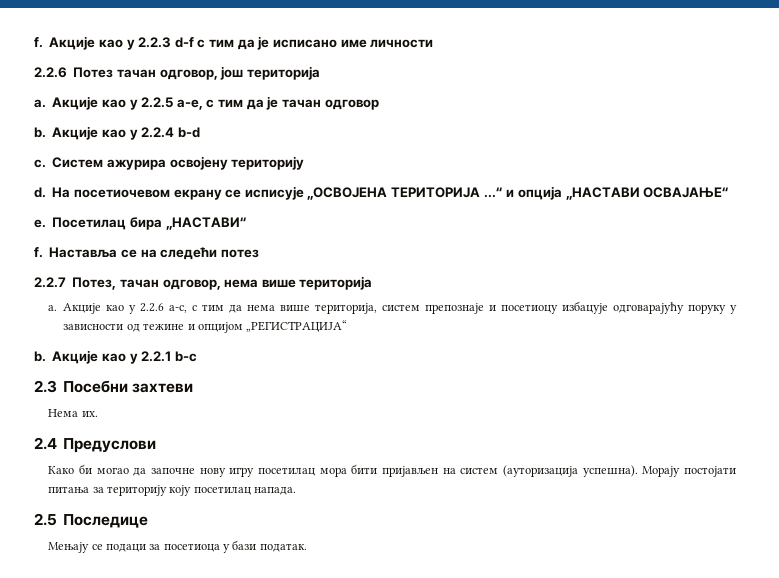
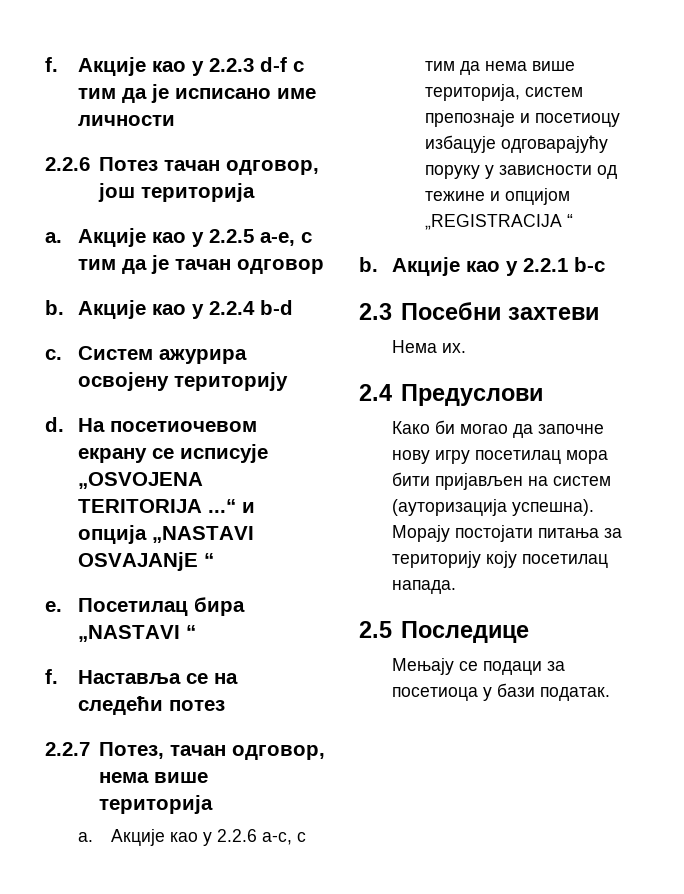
[307,187,481,200] „ОСВОЈЕНА ТЕРИТОРИЈА -> [78,472,204,489] [78,499,203,513] „OSVOJENA TERITORIJA
[565,187,730,200] „НАСТАВИ ОСВАЈАЊЕ“ -> [152,526,255,543] [78,552,215,571] „NASTAVI OSVAJANjE “
[165,217,247,230] „НАСТАВИ“ -> [78,625,197,642] „NASTAVI “
[246,320,348,332] „РЕГИСТРАЦИЈА“ -> [425,214,574,230] „REGISTRACIJA “

